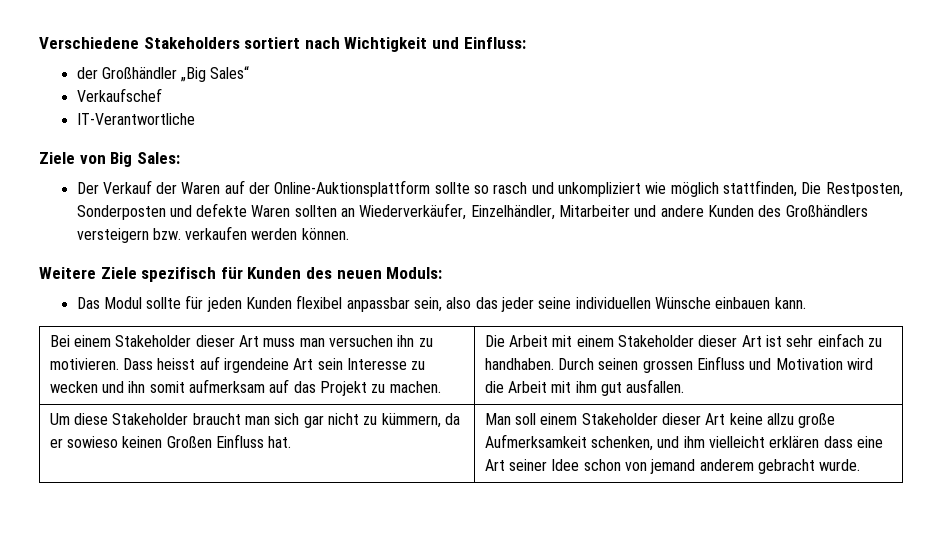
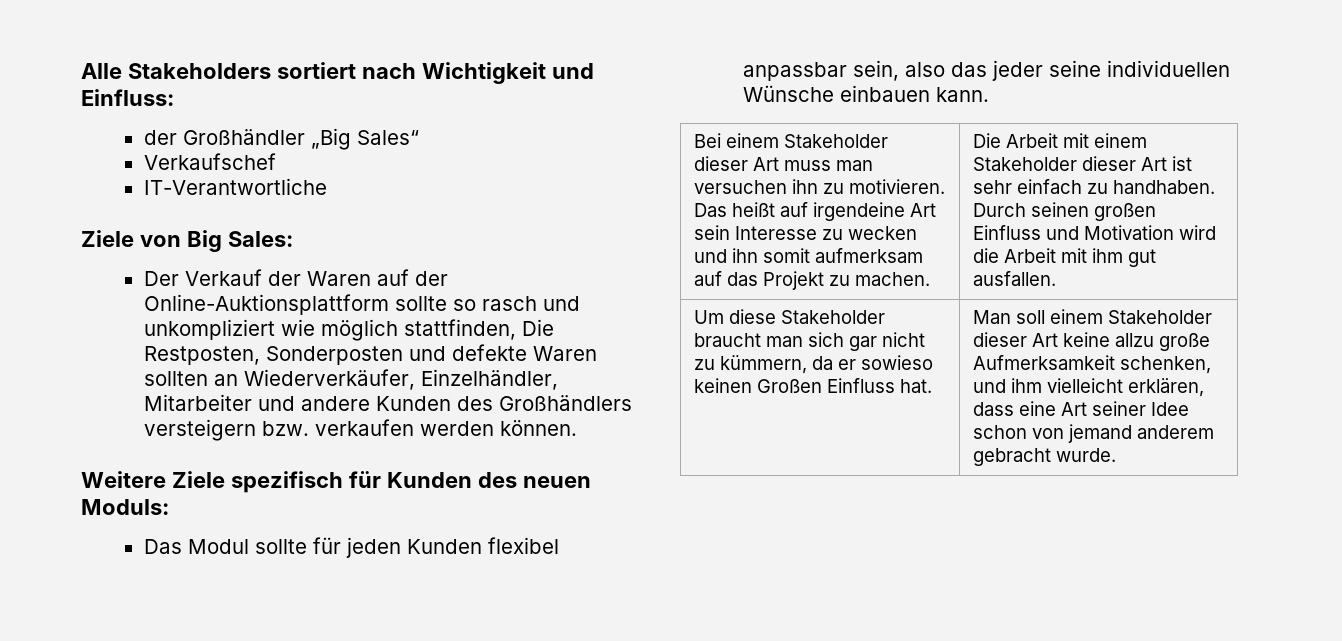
[39,37,139,49] Verschiedene -> [81,63,122,79] Alle
[122,358,196,370] Dass heisst -> [694,202,776,217] Das heißt
[642,360,693,373] grossen -> [1094,203,1157,221] großen
[769,436,820,448] erklären -> [1128,378,1205,397] erklären,

